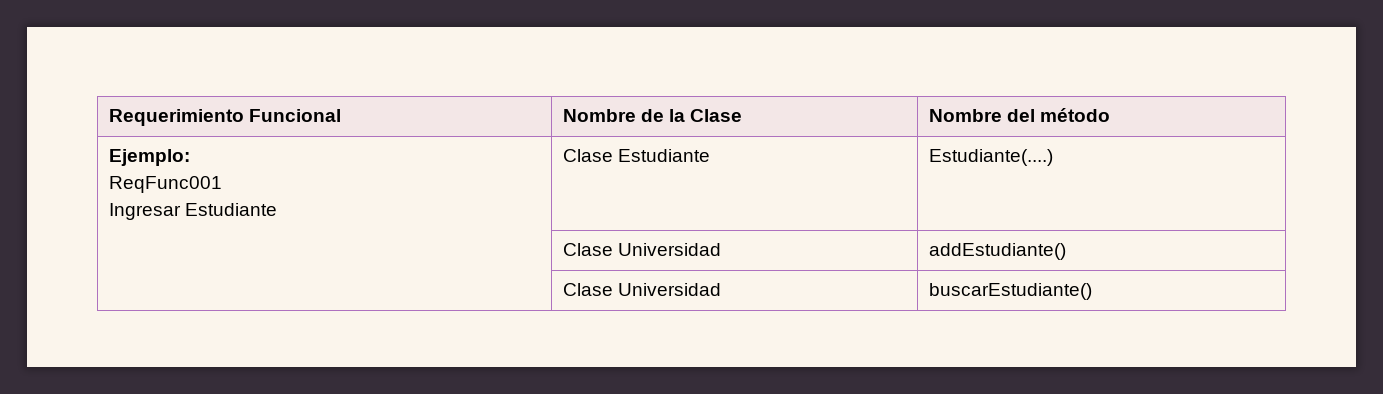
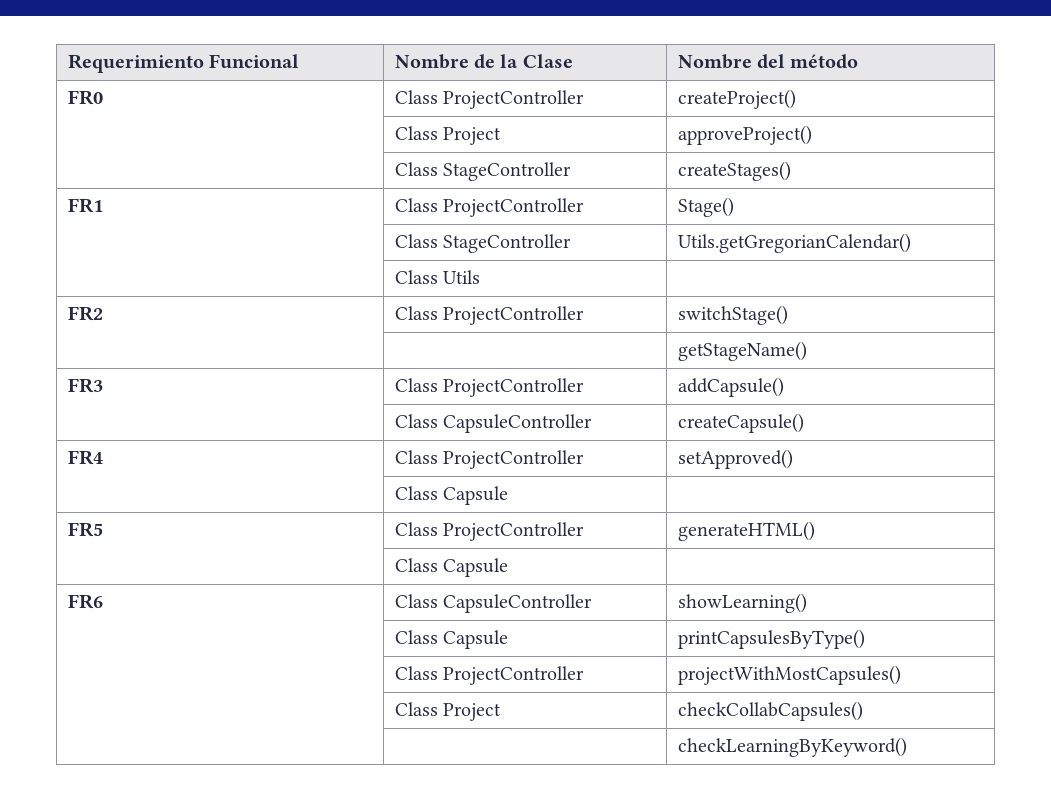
[108,149,190,166] [108,176,222,193] [108,203,277,220] [562,149,710,162] [928,149,1053,166] [562,243,721,256] [928,243,1066,260] [562,283,721,296] [928,283,1092,300] Ejemplo: // ReqFunc001 // Ingresar Estudiante | Clase Estudiante | Estudiante(....) // | Clase Universidad | addEstudiante() // | Clase Universidad | buscarEstudiante() -> [67,90,103,105] [394,90,584,109] [677,89,796,109] [394,126,501,145] [677,125,812,145] [394,162,571,181] [677,161,791,181] [67,198,103,213] [394,198,584,217] [677,197,734,217] [394,234,571,253] [677,233,911,253] [394,270,480,284] [67,306,103,321] [394,306,584,325] [677,305,788,325] [677,341,807,361] [67,378,103,393] [394,378,584,397] [677,377,784,397] [394,414,592,433] [677,413,804,433] [67,450,103,465] [394,450,584,469] [677,449,793,469] [394,486,508,505] [67,522,103,537] [394,522,584,541] [677,521,815,541] [394,558,508,577] [67,594,103,609] [394,594,592,613] [677,593,807,613] [394,630,508,649] [677,629,865,649] [394,666,584,685] [677,665,901,685] [394,702,501,721] [677,701,863,721] [677,737,907,757] FR0 | Class ProjectController | createProject() // | Class Project | approveProject() // | Class StageController | createStages() // FR1 | Class ProjectController | Stage() // | Class StageController | Utils.getGregorianCalendar() // | Class Utils | // FR2 | Class ProjectController | switchStage() // | | getStageName() // FR3 | Class ProjectController | addCapsule() // | Class CapsuleController | createCapsule() // FR4 | Class ProjectController | setApproved() // | Class Capsule | // FR5 | Class ProjectController | generateHTML() // | Class Capsule | // FR6 | Class CapsuleController | showLearning() // | Class Capsule | printCapsulesByType() // | Class ProjectController | projectWithMostCapsules() // | Class Project | checkCollabCapsules() // | | checkLearningByKeyword()

